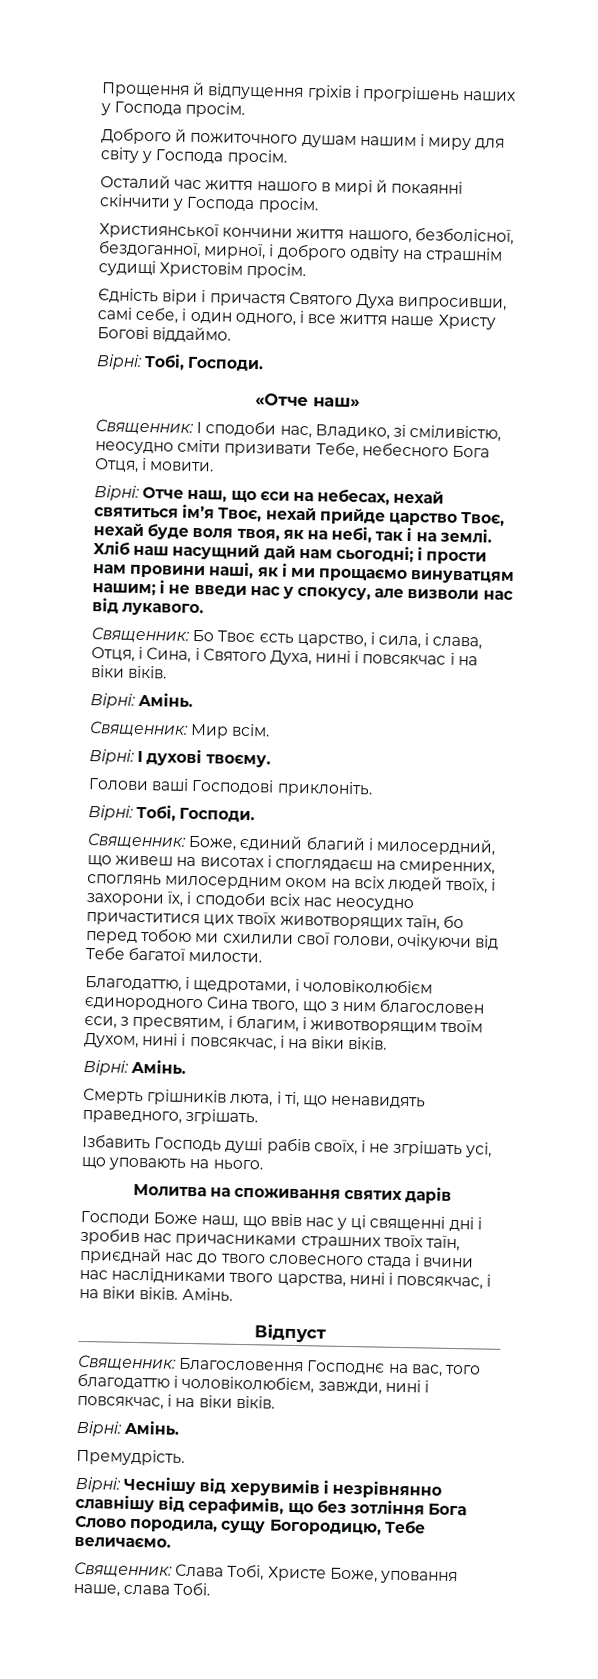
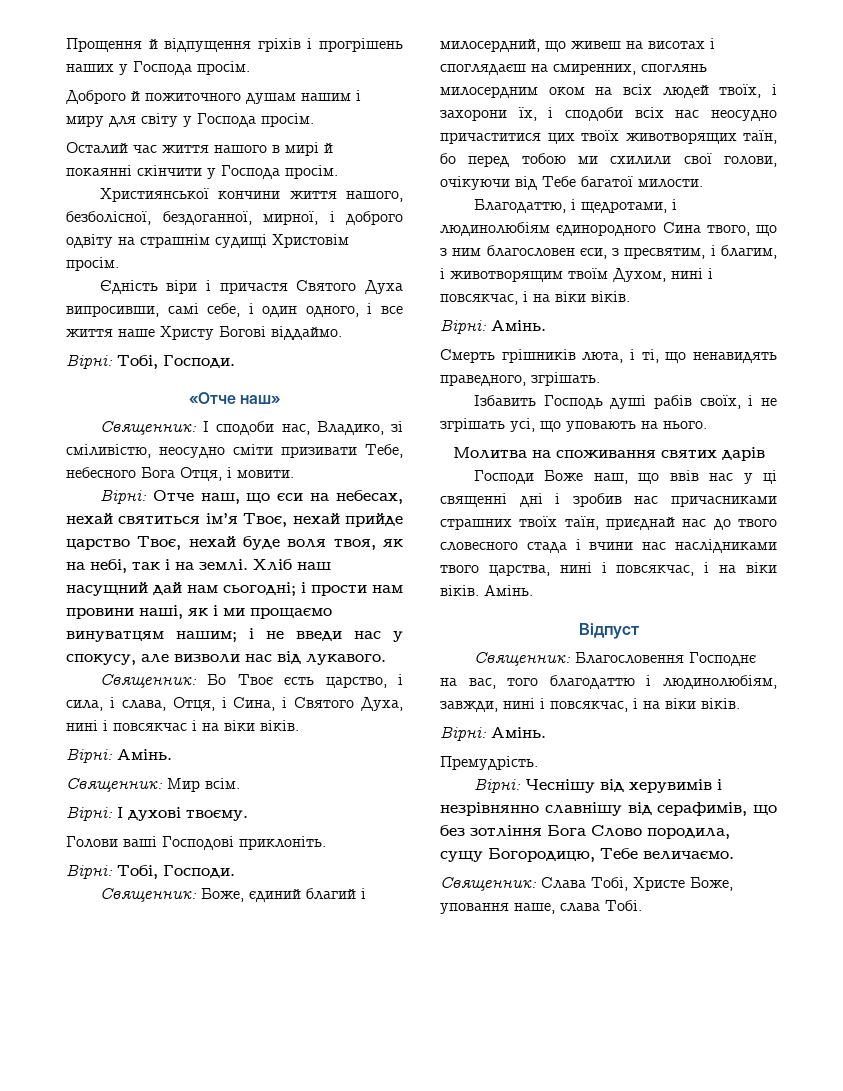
[302,978,433,994] чоловіколюбієм -> [440,222,550,236] людинолюбіям
[181,1374,315,1394] чоловіколюбієм, -> [663,675,777,689] людинолюбіям,

